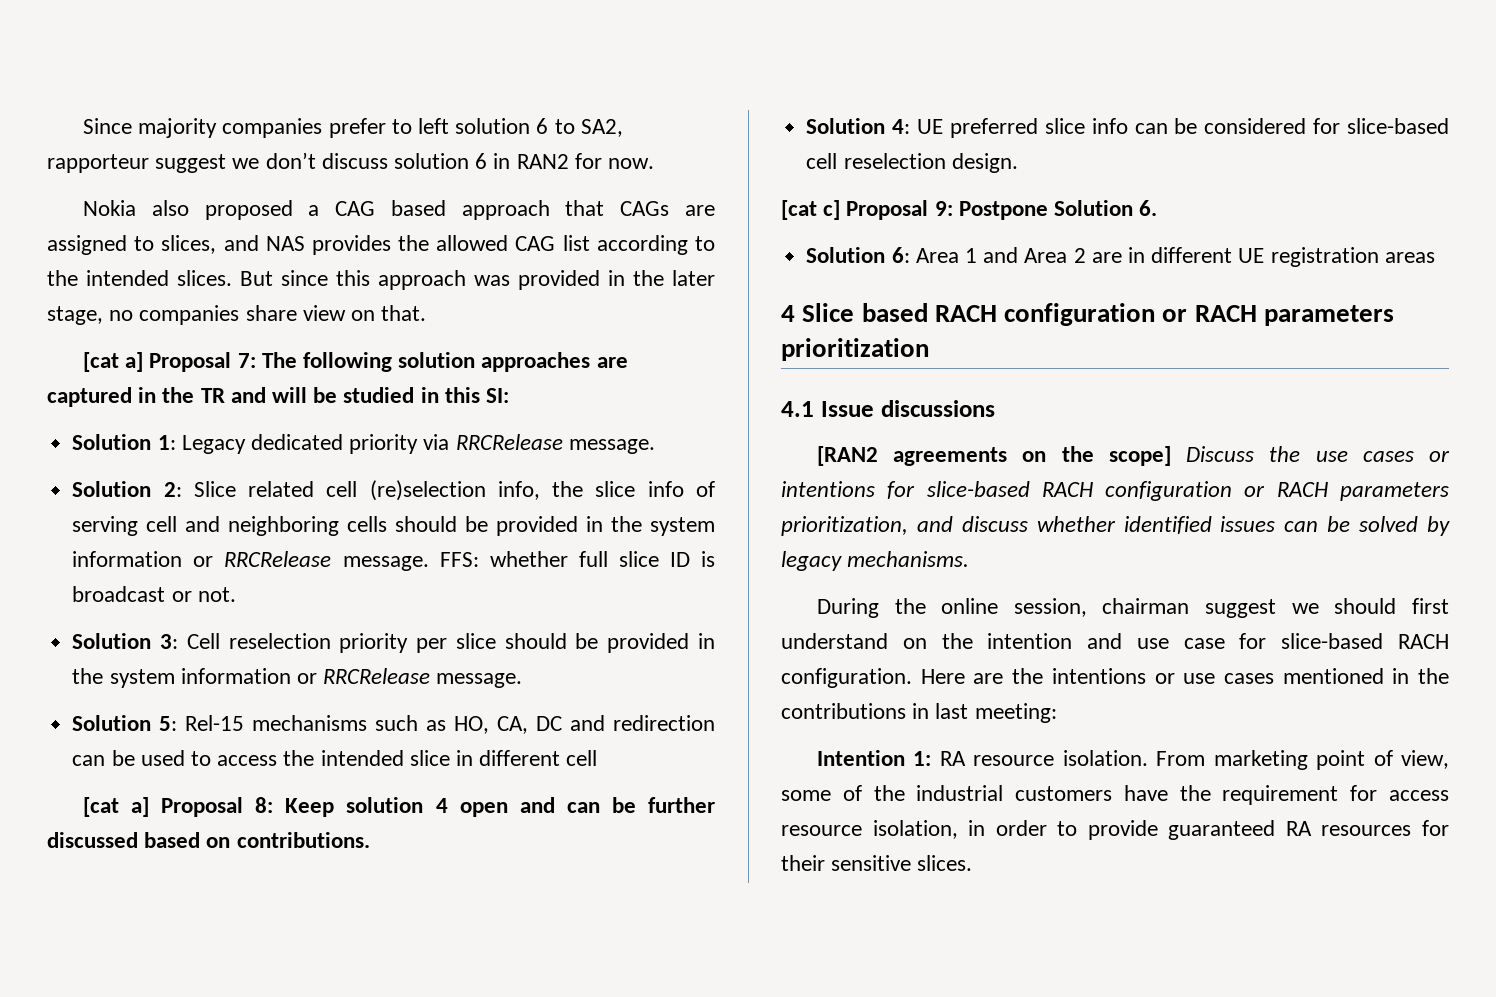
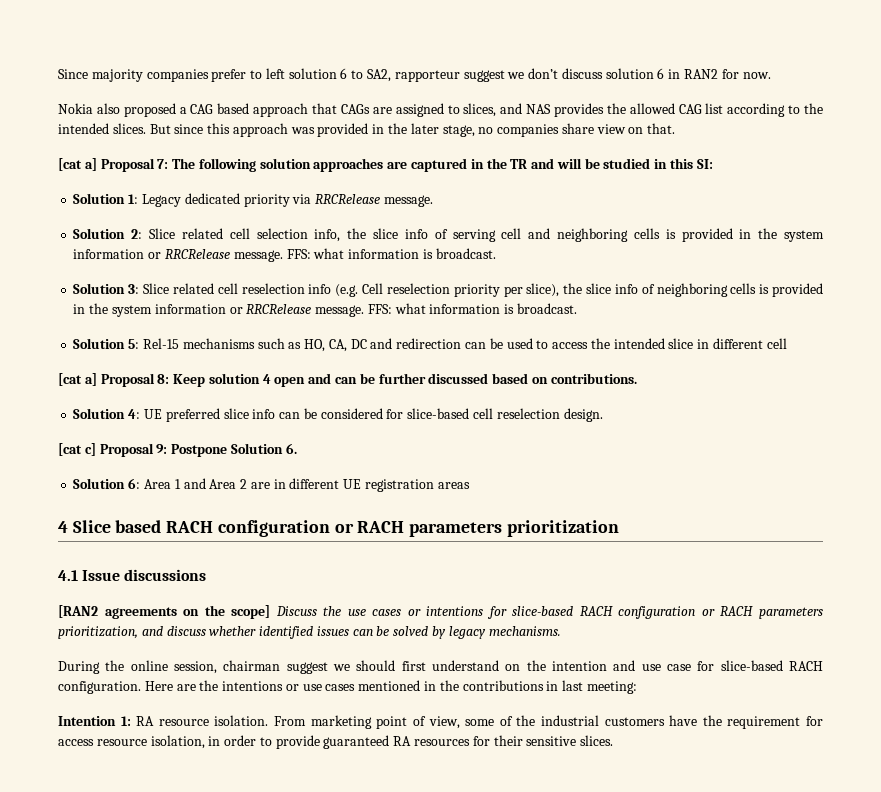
[369,480,486,501] (re)selection -> [256,228,308,239] selection
[395,516,716,536] [72,551,715,571] [72,586,236,602] [72,633,715,653] [72,668,523,688] should be provided in the system information or RRCRelease message. FFS: whether full slice ID is broadcast or not. // Solution 3: Cell reselection priority per slice should be provided in the system information or RRCRelease message. -> [665,228,825,242] [73,248,496,262] [73,283,824,297] [73,303,577,317] is provided in the system information or RRCRelease message. FFS: what information is broadcast. // Solution 3: Slice related cell reselection info (e.g. Cell reselection priority per slice), the slice info of neighboring cells is provided in the system information or RRCRelease message. FFS: what information is broadcast.

